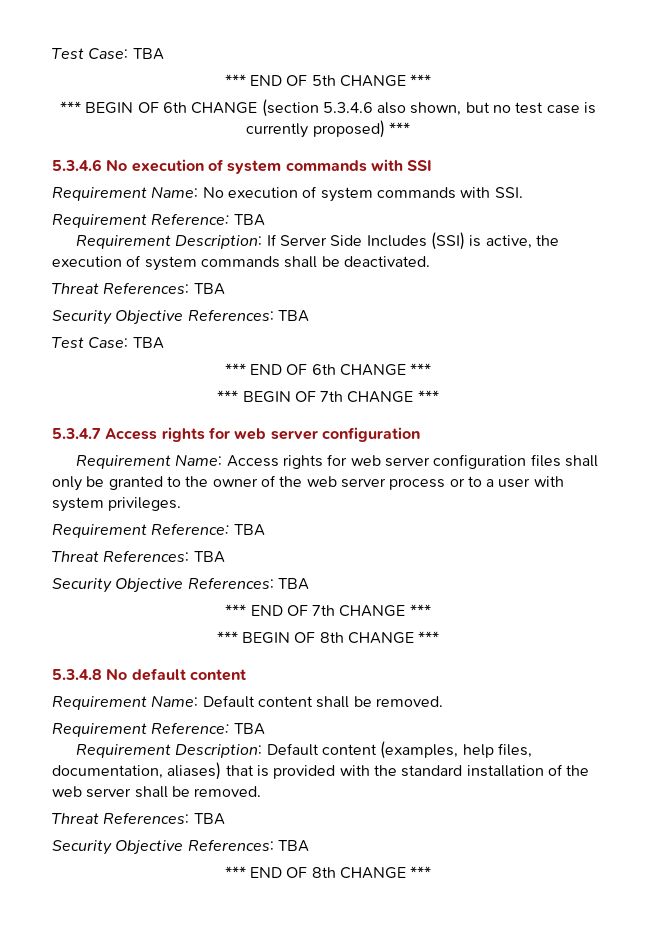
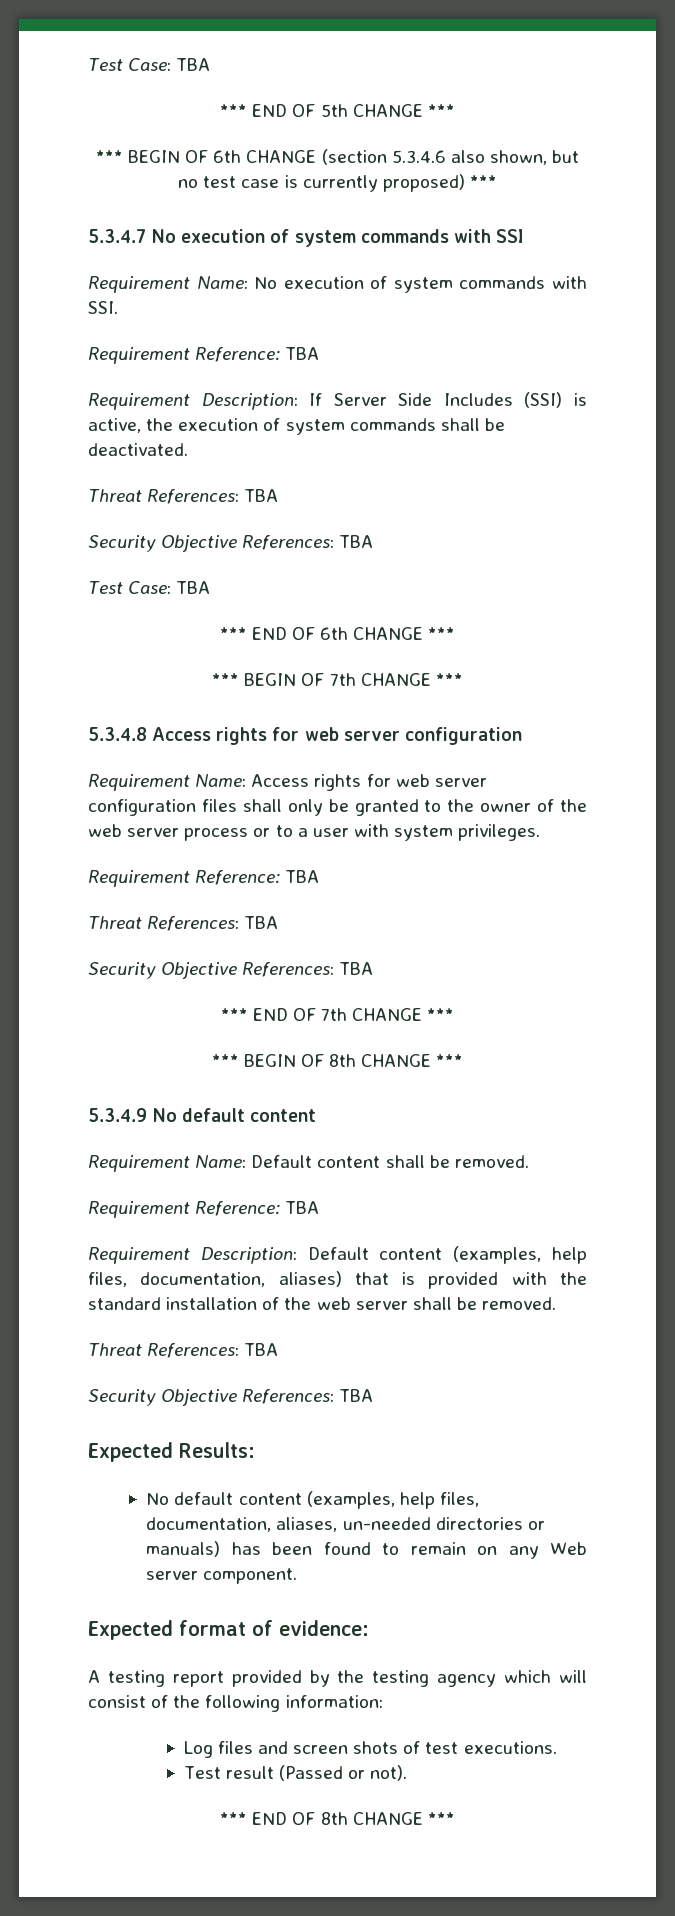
[52,159,102,171] 5.3.4.6 -> [88,229,146,243] 5.3.4.7
[52,428,101,439] 5.3.4.7 -> [88,727,147,741] 5.3.4.8
[52,669,102,680] 5.3.4.8 -> [88,1108,147,1122] 5.3.4.9
(309, 846) none -> [88,1442,255,1462] [146,1491,479,1509] [146,1517,545,1532] [146,1541,588,1559] [146,1568,298,1584] [88,1620,369,1640] [88,1670,588,1687] [88,1695,383,1712] [183,1741,557,1758] [183,1765,408,1781] // Expected Results: // No default content (examples, help files, documentation, aliases, un-needed directories or manuals) has been found to remain on any Web server component. // Expected format of evidence: // A testing report provided by the testing agency which will consist of the following information: // Log files and screen shots of test executions. // Test result (Passed or not).

